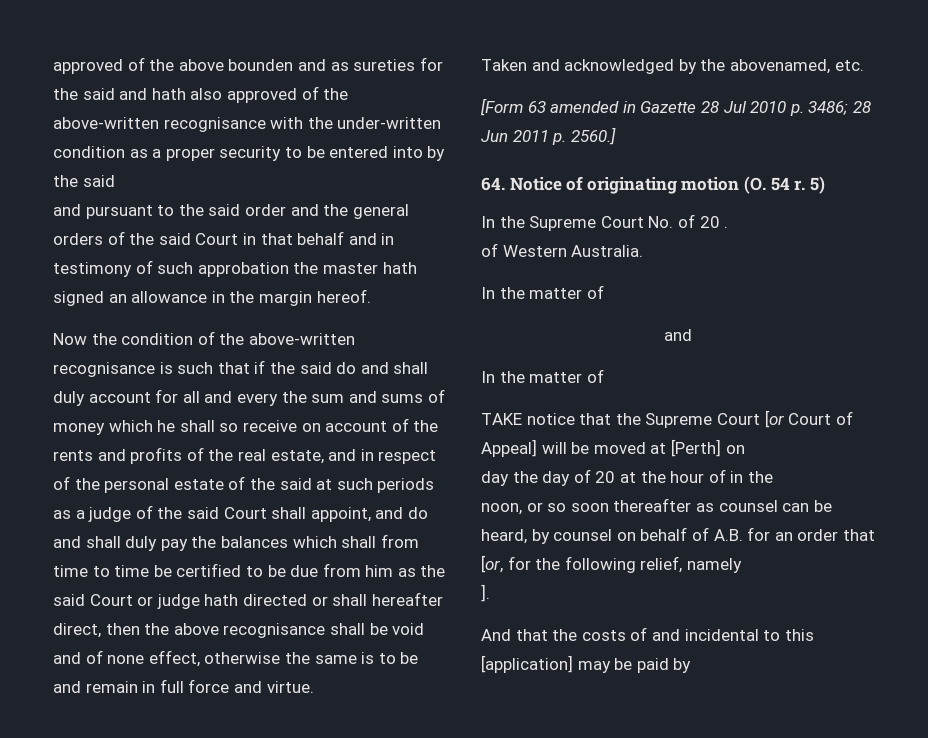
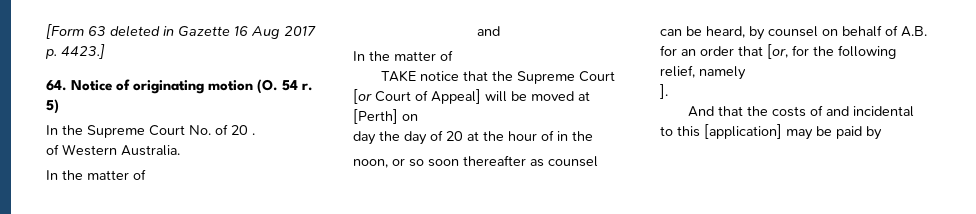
[53,57,443,74] [53,86,349,103] [53,117,442,132] [53,146,446,161] [53,175,115,187] [53,204,409,219] [53,231,395,245] [53,260,417,277] [53,289,371,306] [53,331,355,345] [53,360,429,377] [53,389,445,406] [53,418,439,435] [53,447,437,464] [53,476,435,493] [53,505,428,522] [53,534,419,551] [53,563,446,577] [53,592,443,609] [53,623,425,638] [53,650,419,667] [53,679,314,693] [481,59,864,74] approved of the above bounden and as sureties for the said and hath also approved of the above-written recognisance with the under-written condition as a proper security to be entered into by the said // and pursuant to the said order and the general orders of the said Court in that behalf and in testimony of such approbation the master hath signed an allowance in the margin hereof. // Now the condition of the above-written recognisance is such that if the said do and shall duly account for all and every the sum and sums of money which he shall so receive on account of the rents and profits of the real estate, and in respect of the personal estate of the said at such periods as a judge of the said Court shall appoint, and do and shall duly pay the balances which shall from time to time be certified to be due from him as the said Court or judge hath directed or shall hereafter direct, then the above recognisance shall be void and of none effect, otherwise the same is to be and remain in full force and virtue. // Taken and acknowledged by the abovenamed, etc. // -> (46, 31) none
[550,101,620,113] amended -> [110,25,160,37] deleted
[700,101,871,116] [481,127,616,145] 28 Jul 2010 p. 3486; 28 Jun 2011 p. 2560.] -> [234,26,316,39] [45,44,105,59] 16 Aug 2017 p. 4423.]

